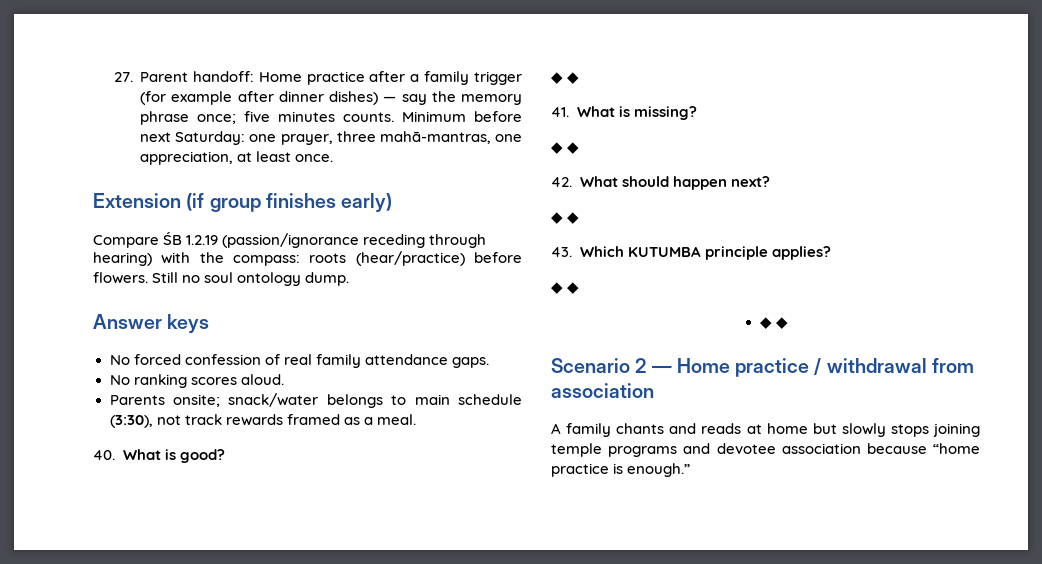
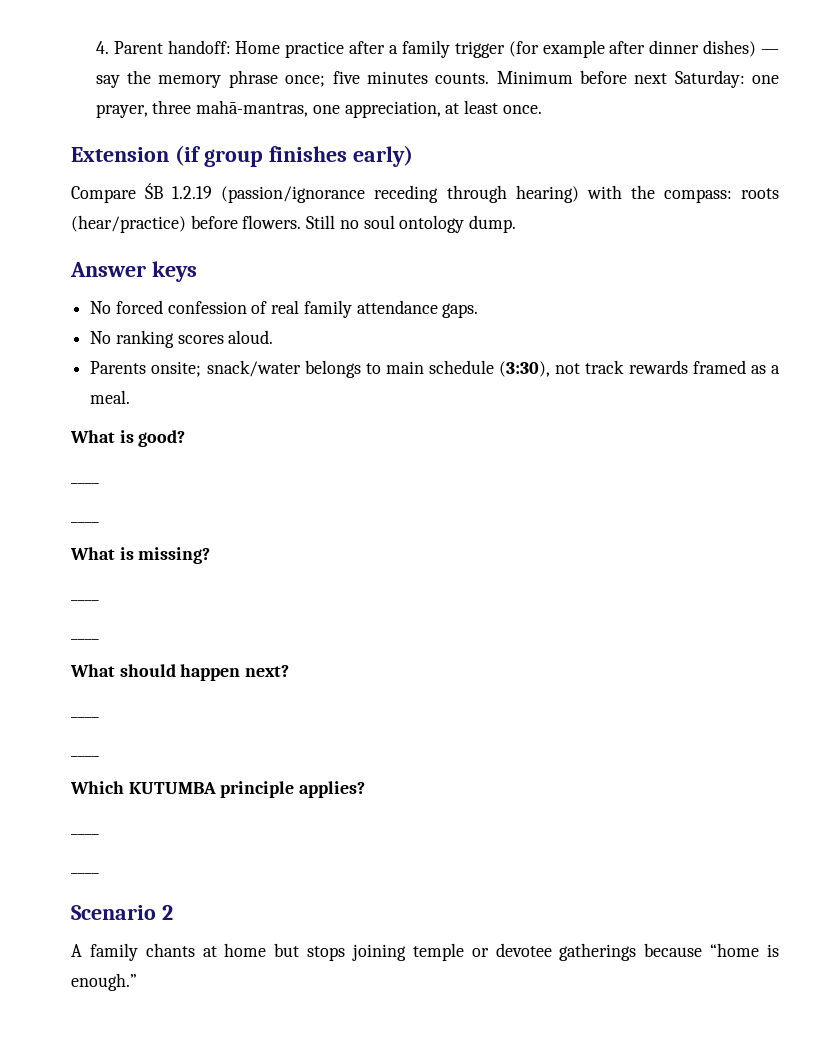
[113,72,133,82] 27. -> [95,41,109,54] 4.
[93,450,115,460] 40. -> (131, 397) none
[551,72,580,84] [551,107,569,117] ◆ ◆ // 41. -> [71,482,99,484] [71,521,99,523] ____ // ____ //
[551,142,580,154] [551,177,572,187] ◆ ◆ // 42. -> [71,599,99,601] [71,638,99,640] ____ // ____ //
[551,212,580,224] [551,247,572,257] ◆ ◆ // 43. -> [71,716,99,718] [71,755,99,757] ____ // ____ //
[551,282,580,294] [759,317,788,329] [551,358,974,377] [551,383,654,398] ◆ ◆ // ◆ ◆ // Scenario 2 — Home practice / withdrawal from association -> [71,833,99,835] [71,872,99,874] [71,905,173,920] ____ // ____ // Scenario 2
[669,423,742,434] and reads -> (195, 950) none
[841,423,886,437] slowly -> (300, 950) none
[608,443,861,457] programs and devotee association -> [471,943,637,961] or devotee gatherings
[551,463,609,477] practice -> (760, 950) none

